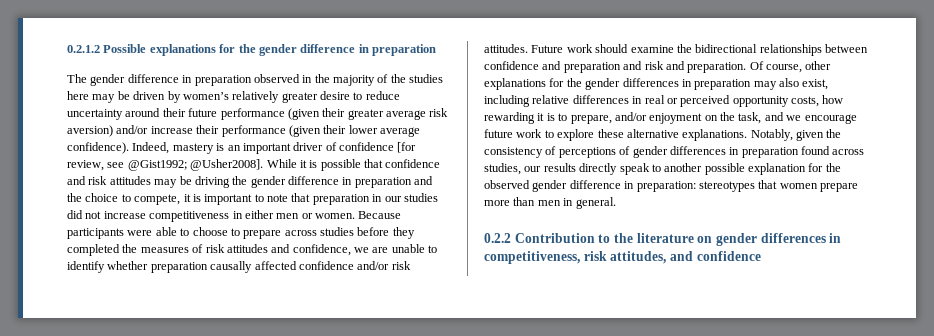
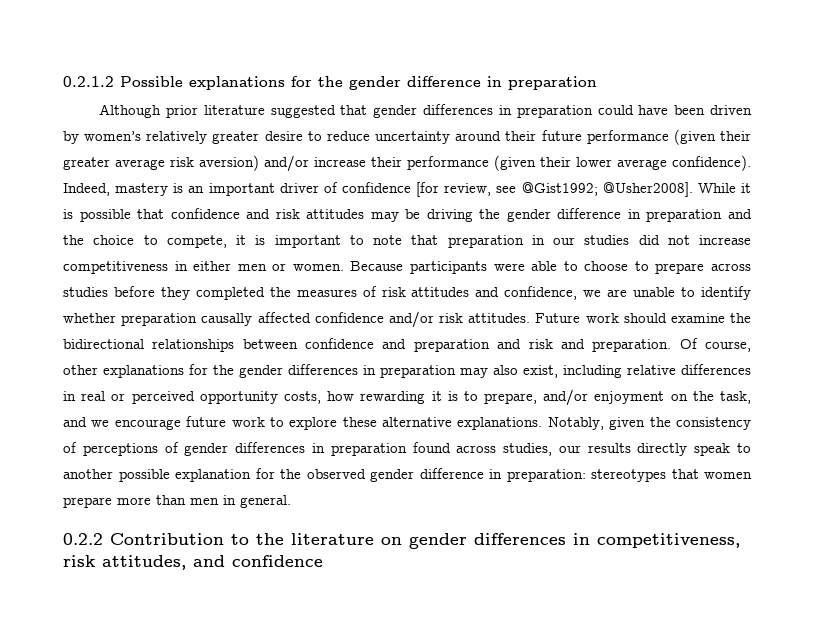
[67,74,444,86] [67,91,130,103] The gender difference in preparation observed in the majority of the studies here may be -> [99,104,706,118] Although prior literature suggested that gender differences in preparation could have been

